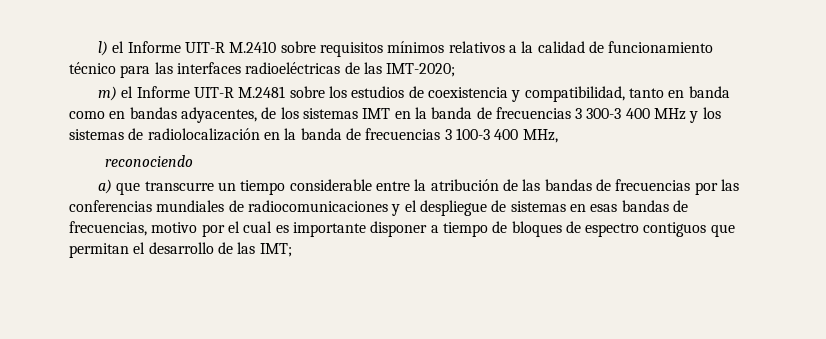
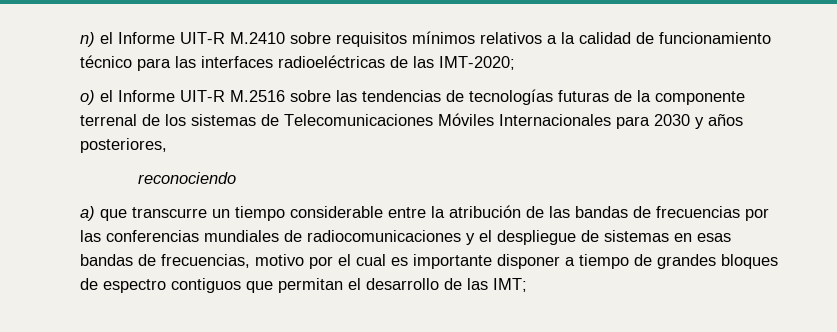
[98,41,109,56] l) -> [80,32,95,47] n)
[98,86,730,102] [69,107,721,123] [69,128,558,143] m) el Informe UIT-R M.2481 sobre los estudios de coexistencia y compatibilidad, tanto en banda como en bandas adyacentes, de los sistemas IMT en la banda de frecuencias 3 300-3 400 MHz y los sistemas de radiolocalización en la banda de frecuencias 3 100-3 400 MHz, -> [80,89,745,105] [80,113,743,129] [80,138,167,153] o) el Informe UIT-R M.2516 sobre las tendencias de tecnologías futuras de la componente terrenal de los sistemas de Telecomunicaciones Móviles Internacionales para 2030 y años posteriores,
(508, 227) none -> [657,254,716,269] grandes

